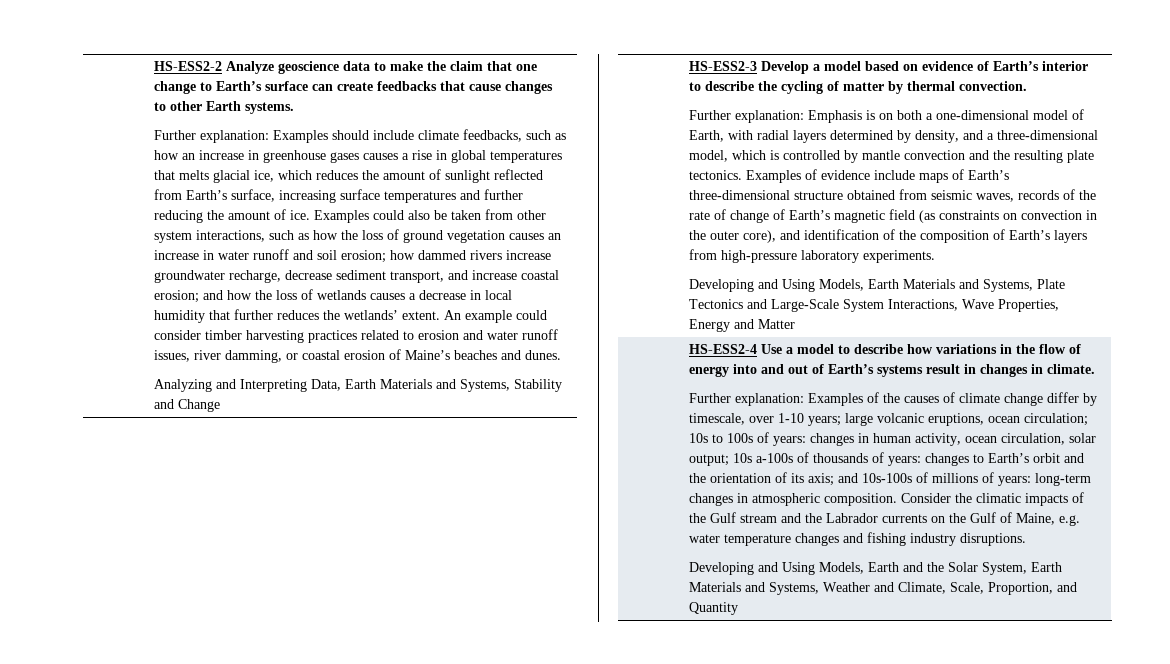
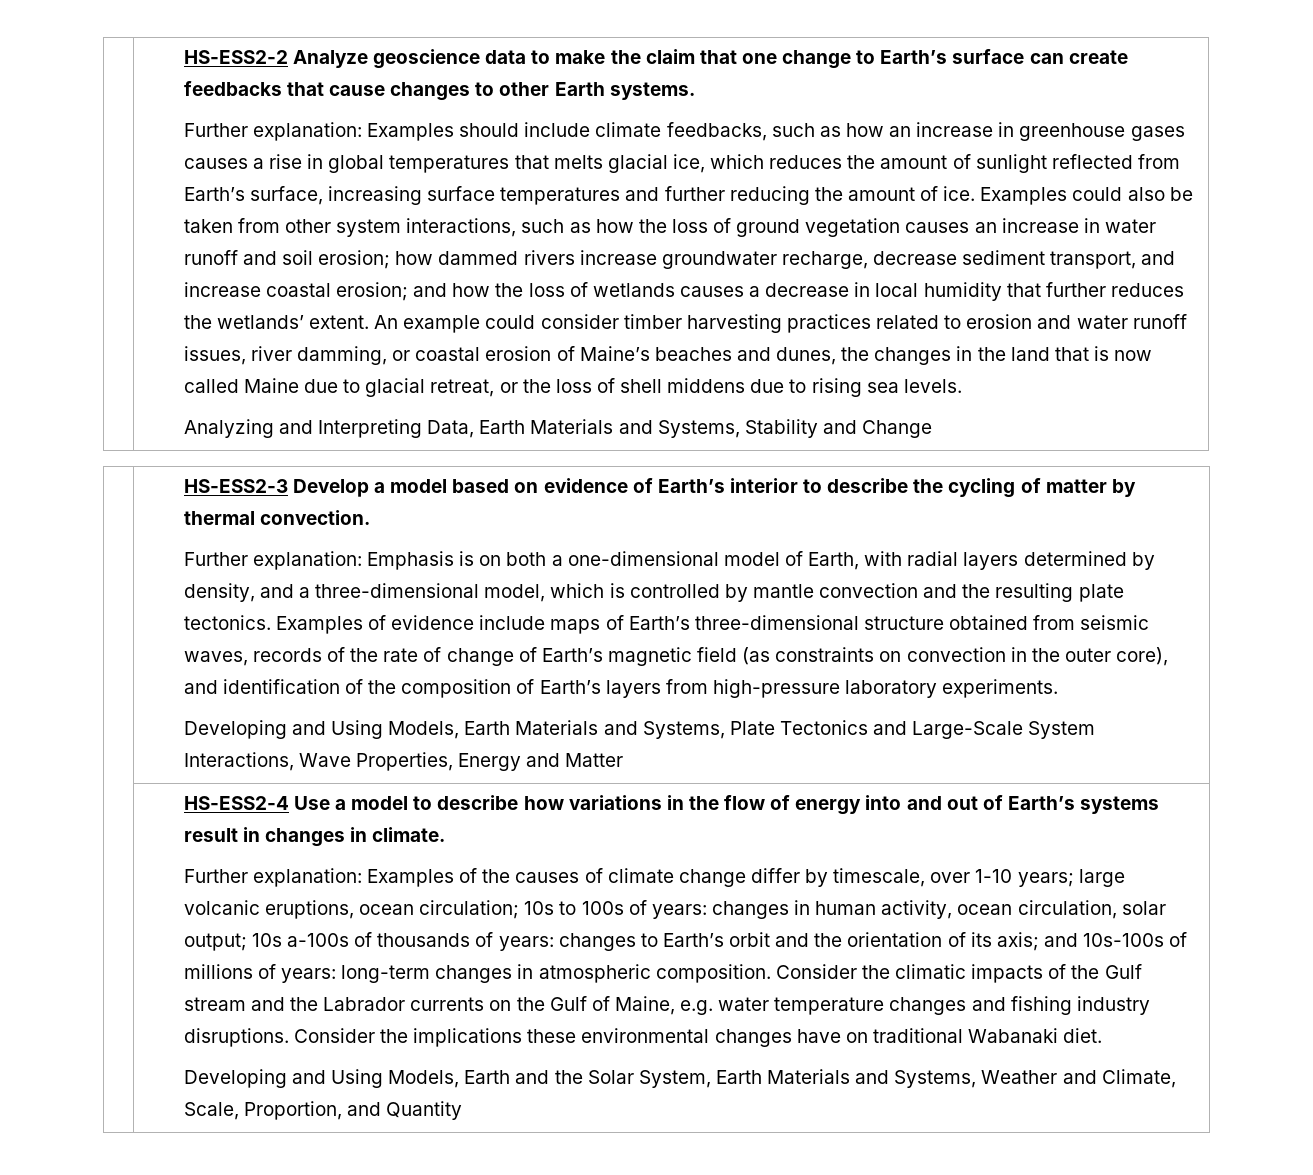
[525,350,562,360] dunes. -> [776,346,1153,365] [183,378,962,397] dunes, the changes in the land that is now called Maine due to glacial retreat, or the loss of shell middens due to rising sea levels.
(1027, 539) none -> [293,1028,1103,1047] Consider the implications these environmental changes have on traditional Wabanaki diet.

